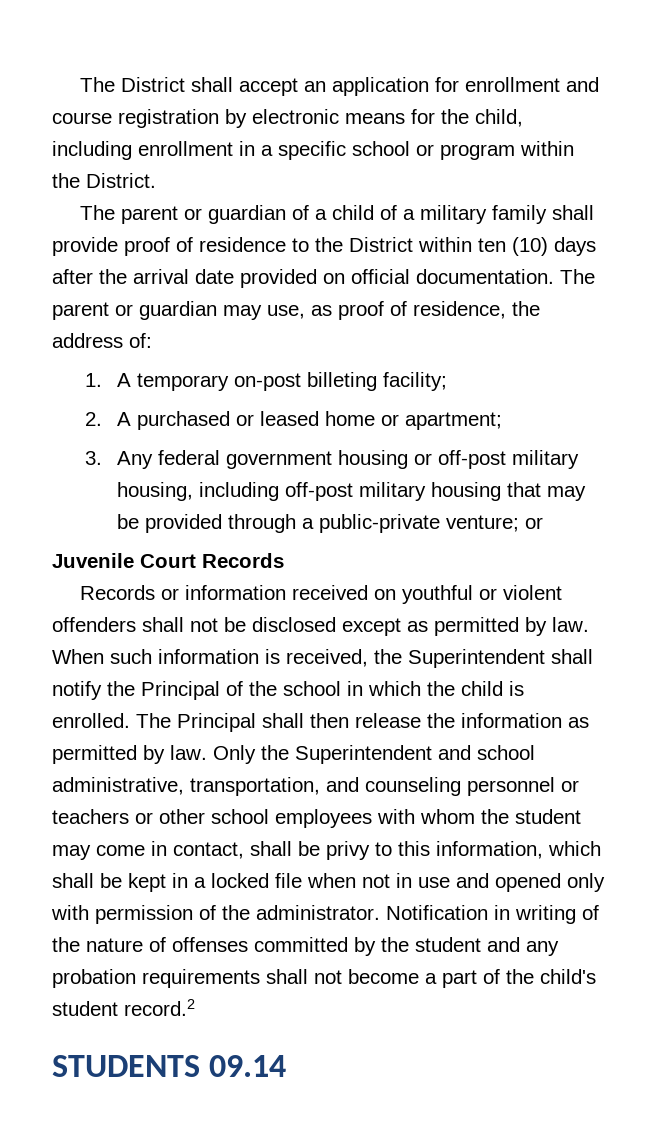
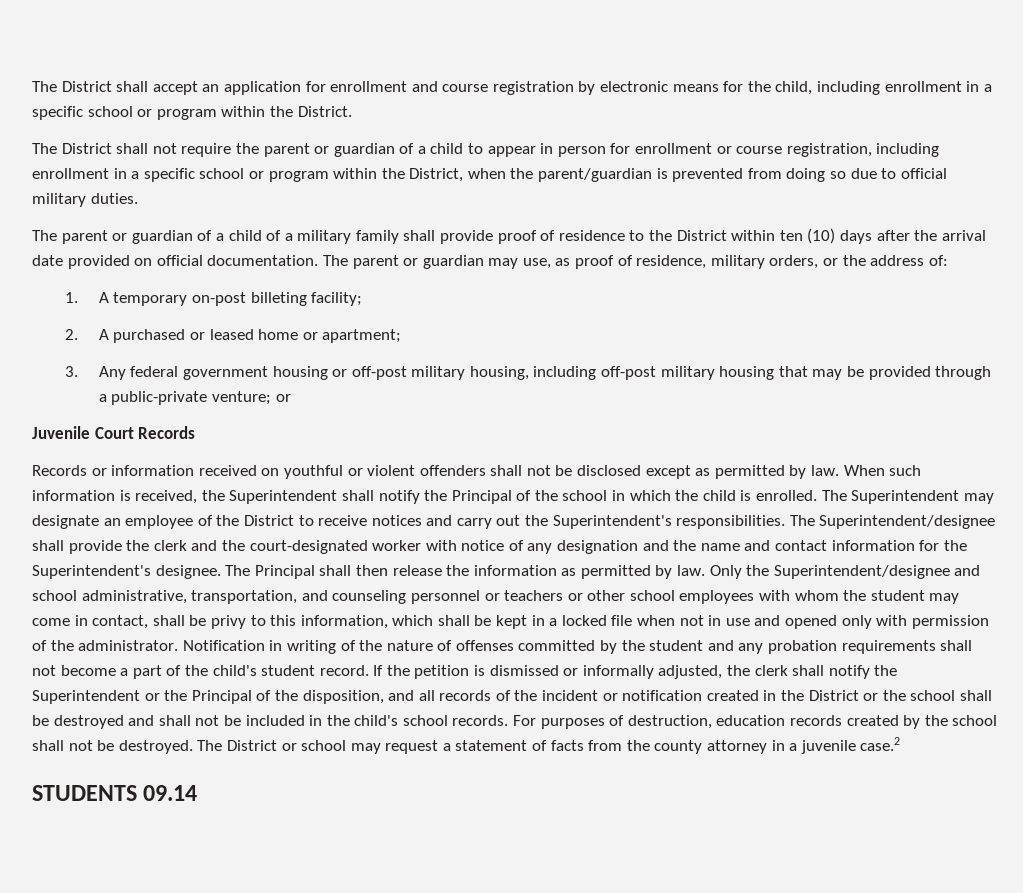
(156, 180) none -> [32,143,940,157] [32,168,947,182] [32,193,138,207] // The District shall not require the parent or guardian of a child to appear in person for enrollment or course registration, including enrollment in a specific school or program within the District, when the parent/guardian is prevented from doing so due to official military duties.
(506, 310) none -> [710,255,839,269] military orders, or
(171, 720) none -> [851,490,994,504] [32,515,996,529] [32,540,967,554] [32,565,251,579] Superintendent may designate an employee of the District to receive notices and carry out the Superintendent's responsibilities. The Superintendent/designee shall provide the clerk and the court-designated worker with notice of any designation and the name and contact information for the Superintendent's designee. The
[295,745,432,764] Superintendent -> [773,565,950,579] Superintendent/designee
[124,999,195,1016] record.2 -> [319,665,898,679] [32,690,992,704] [32,715,998,729] [32,737,901,754] record. If the petition is dismissed or informally adjusted, the clerk shall notify the Superintendent or the Principal of the disposition, and all records of the incident or notification created in the District or the school shall be destroyed and shall not be included in the child's school records. For purposes of destruction, education records created by the school shall not be destroyed. The District or school may request a statement of facts from the county attorney in a juvenile case.2

